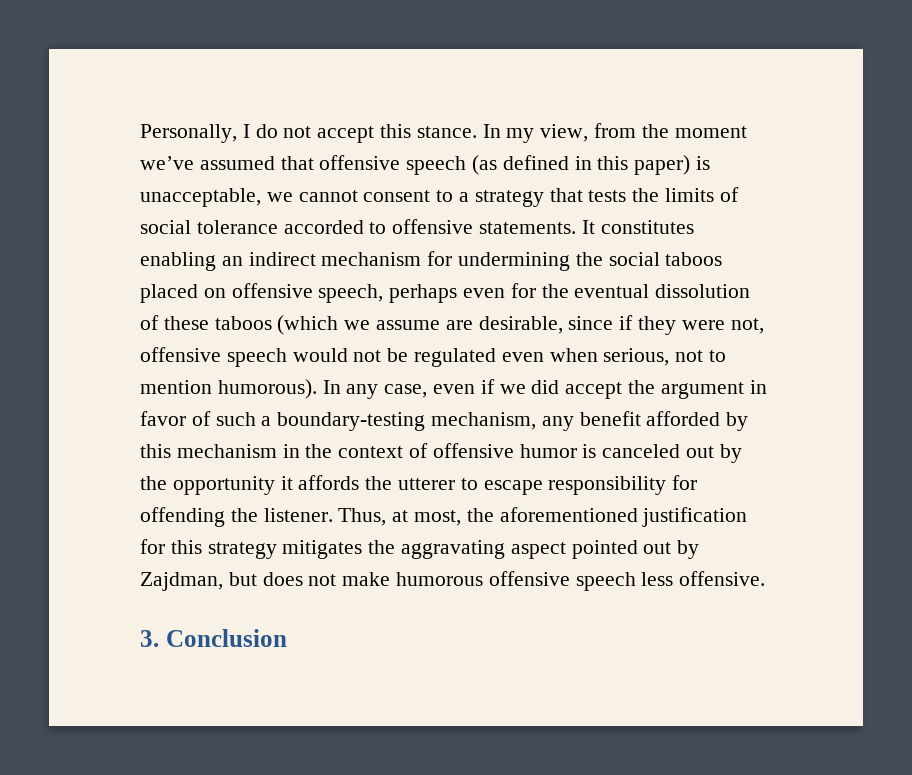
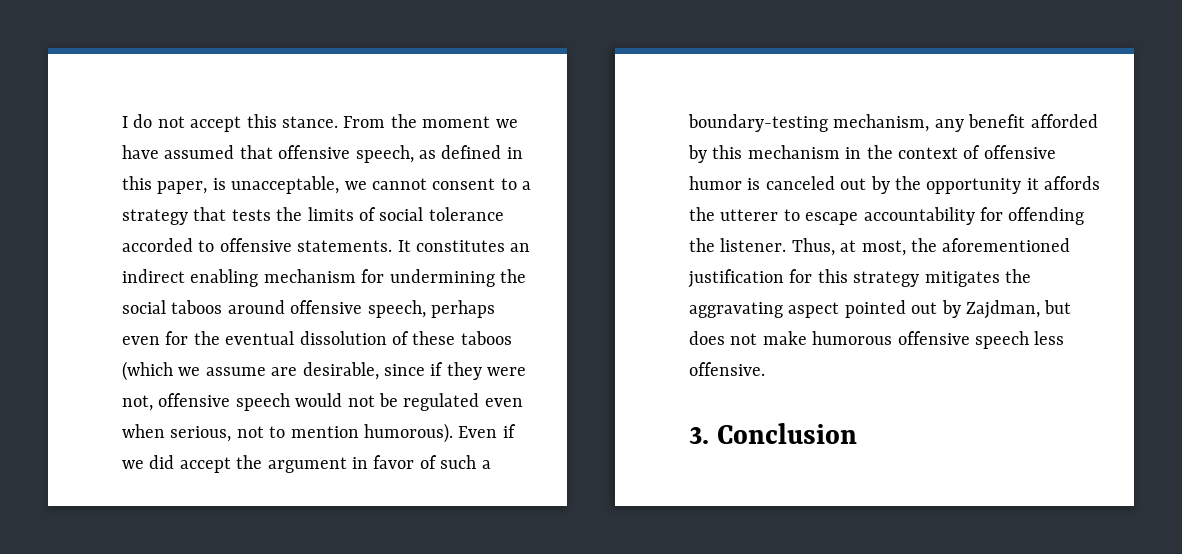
[140,124,237,143] Personally, -> (122, 122) none
[482,123,747,143] [140,156,194,170] In my view, from the moment we’ve -> [343,114,518,128] [122,145,159,159] From the moment we have
[406,155,498,175] speech (as -> [355,145,436,163] speech, as
[634,155,691,175] paper) -> [157,181,208,194] paper,
[140,252,216,271] enabling -> (505, 246) none
(316, 259) none -> [190,269,259,287] enabling
[140,284,226,303] placed on -> [227,300,285,314] around
[322,380,476,399] In any case, even -> [458,426,498,438] Even
[548,476,667,495] responsibility -> [863,207,975,225] accountability

